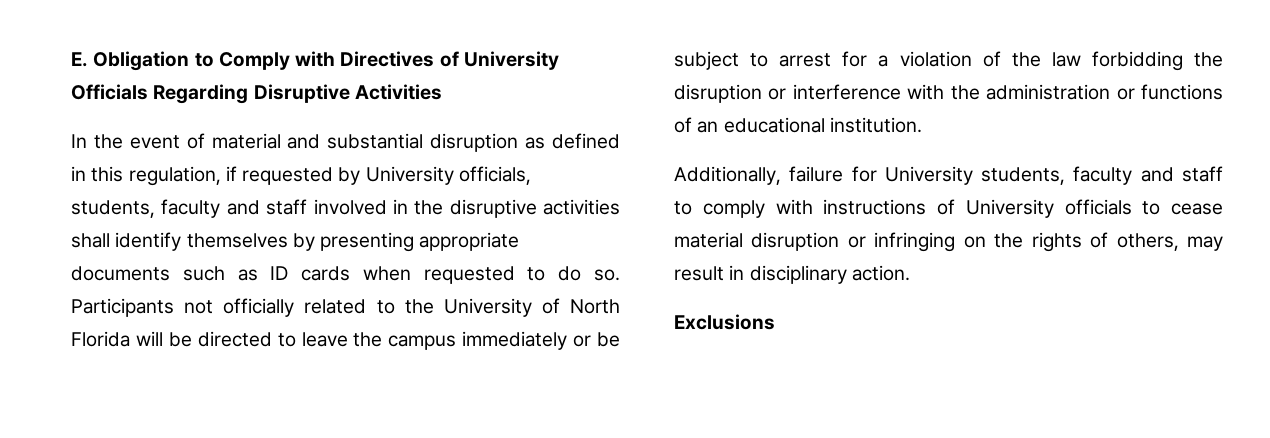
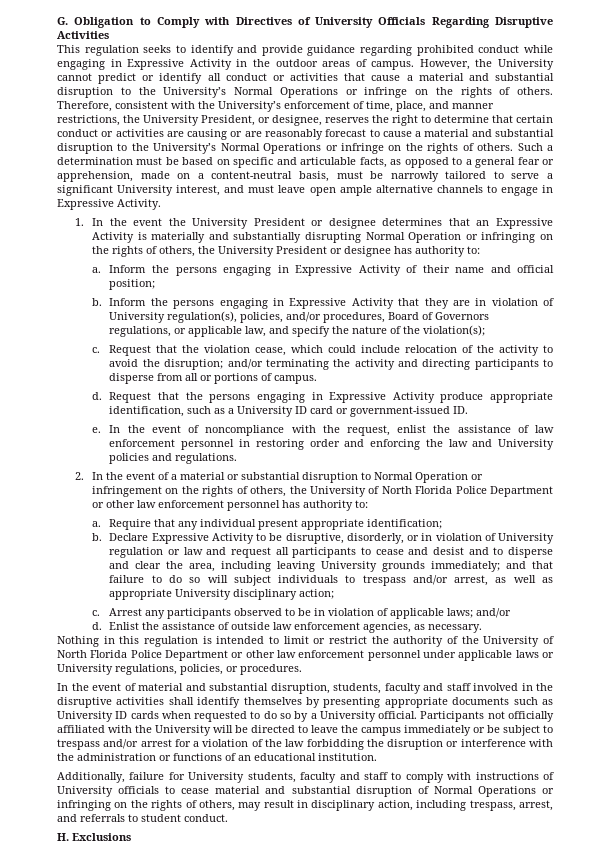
[71,52,88,67] E. -> [57,17,68,25] G.
(442, 92) none -> [57,45,553,56] [57,59,554,70] [57,73,554,84] [57,87,553,98] [57,101,494,112] [57,115,553,126] [57,129,554,140] [57,143,554,154] [57,157,554,168] [57,171,553,182] [57,185,553,196] [57,199,161,210] [74,218,554,229] [91,232,553,243] [91,246,480,257] [91,265,555,276] [109,279,156,290] [91,298,555,309] [109,311,490,323] [109,325,486,337] [91,345,554,356] [109,359,553,370] [109,373,318,384] [91,392,553,403] [109,406,469,417] [91,425,555,436] [109,439,554,450] [109,453,238,464] [74,472,483,483] [91,486,554,497] [91,500,368,511] [91,519,443,530] [91,533,554,544] [109,547,554,558] [109,561,554,572] [109,575,553,586] [109,589,335,600] [91,608,512,619] [91,622,483,633] [57,636,555,647] [57,650,554,661] [57,664,302,675] // This regulation seeks to identify and provide guidance regarding prohibited conduct while engaging in Expressive Activity in the outdoor areas of campus. However, the University cannot predict or identify all conduct or activities that cause a material and substantial disruption to the University’s Normal Operations or infringe on the rights of others. Therefore, consistent with the University’s enforcement of time, place, and manner restrictions, the University President, or designee, reserves the right to determine that certain conduct or activities are causing or are reasonably forecast to cause a material and substantial disruption to the University’s Normal Operations or infringe on the rights of others. Such a determination must be based on specific and articulable facts, as opposed to a general fear or apprehension, made on a content-neutral basis, must be narrowly tailored to serve a significant University interest, and must leave open ample alternative channels to engage in Expressive Activity. // 1. In the event the University President or designee determines that an Expressive Activity is materially and substantially disrupting Normal Operation or infringing on the rights of others, the University President or designee has authority to: // a. Inform the persons engaging in Expressive Activity of their name and official position; // b. Inform the persons engaging in Expressive Activity that they are in violation of University regulation(s), policies, and/or procedures, Board of Governors regulations, or applicable law, and specify the nature of the violation(s); // c. Request that the violation cease, which could include relocation of the activity to avoid the disruption; and/or terminating the activity and directing participants to disperse from all or portions of campus. // d. Request that the persons engaging in Expressive Activity produce appropriate identification, such as a University ID card or government-issued ID. // e. In the event of noncompliance with the request, enlist the assistance of law enforcement personnel in restoring order and enforcing the law and University policies and regulations. // 2. In the event of a material or substantial disruption to Normal Operation or infringement on the rights of others, the University of North Florida Police Department or other law enforcement personnel has authority to: // a. Require that any individual present appropriate identification; // b. Declare Expressive Activity to be disruptive, disorderly, or in violation of University regulation or law and request all participants to cease and desist and to disperse and clear the area, including leaving University grounds immediately; and that failure to do so will subject individuals to trespass and/or arrest, as well as appropriate University disciplinary action; // c. Arrest any participants observed to be in violation of applicable laws; and/or // d. Enlist the assistance of outside law enforcement agencies, as necessary. // Nothing in this regulation is intended to limit or restrict the authority of the University of North Florida Police Department or other law enforcement personnel under applicable laws or University regulations, policies, or procedures.
[430,133,620,152] [71,166,531,186] disruption as defined in this regulation, if requested by University officials, -> [270,683,330,694] disruption,
(258, 275) none -> [57,711,113,722] University
[594,269,620,281] [71,298,620,317] [71,331,130,347] so. Participants not officially related to the University of North Florida -> [280,711,554,722] [57,725,211,736] so by a University official. Participants not officially affiliated with the University
(769, 60) none -> [57,739,139,750] trespass and/or
[751,232,840,251] disruption -> [265,786,536,797] and substantial disruption of Normal Operations
[851,265,910,281] action. // -> [377,800,553,811] [57,814,228,822] [57,833,69,841] action, including trespass, arrest, and referrals to student conduct. // H.

